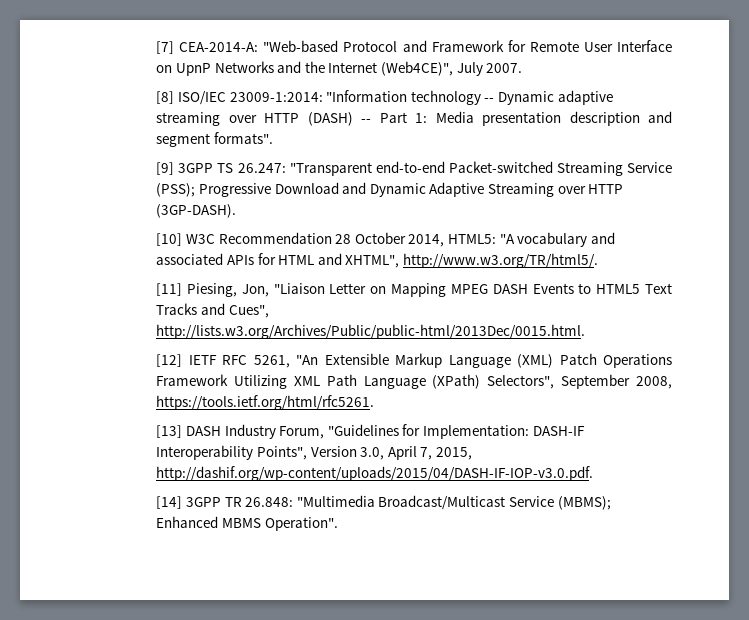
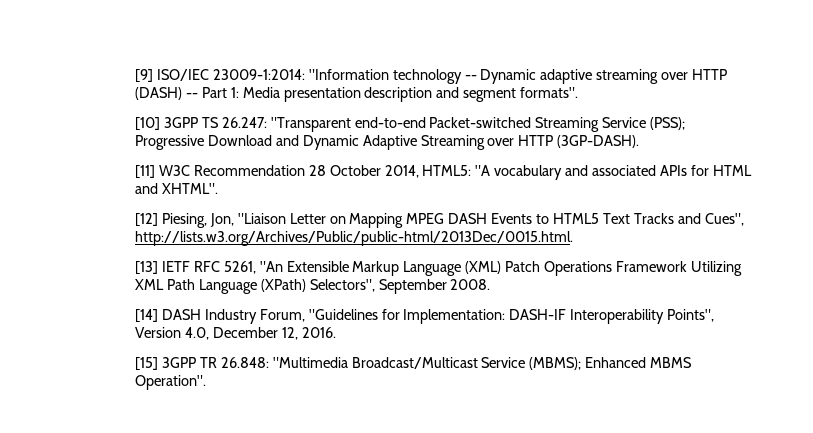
[156,40,672,54] [156,61,523,76] [156,91,175,104] [7] CEA-2014-A: "Web-based Protocol and Framework for Remote User Interface on UpnP Networks and the Internet (Web4CE)", July 2007. // [8] -> [134,69,153,82] [9]
[156,162,175,175] [9] -> [134,117,160,130] [10]
[156,233,183,246] [10] -> [134,165,155,178] [11]
[345,253,599,268] [156,283,183,296] XHTML", http://www.w3.org/TR/html5/. // [11] -> [161,183,218,194] [134,213,158,226] XHTML". // [12]
[156,354,183,367] [12] -> [134,261,158,274] [13]
[636,376,672,389] [156,395,375,410] [156,425,183,438] 2008, https://tools.ietf.org/html/rfc5261. // [13] -> [450,279,491,290] [134,309,158,322] 2008. // [14]
[360,446,473,460] [156,466,594,481] [156,496,183,509] 3.0, April 7, 2015, http://dashif.org/wp-content/uploads/2015/04/DASH-IF-IOP-v3.0.pdf. // [14] -> [184,327,336,340] [134,357,158,370] 4.0, December 12, 2016. // [15]

